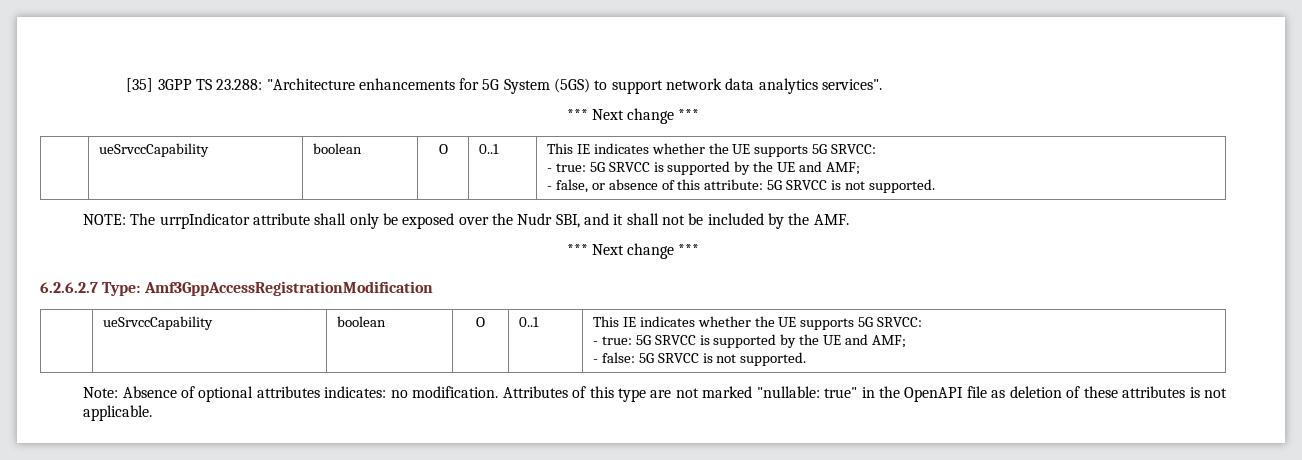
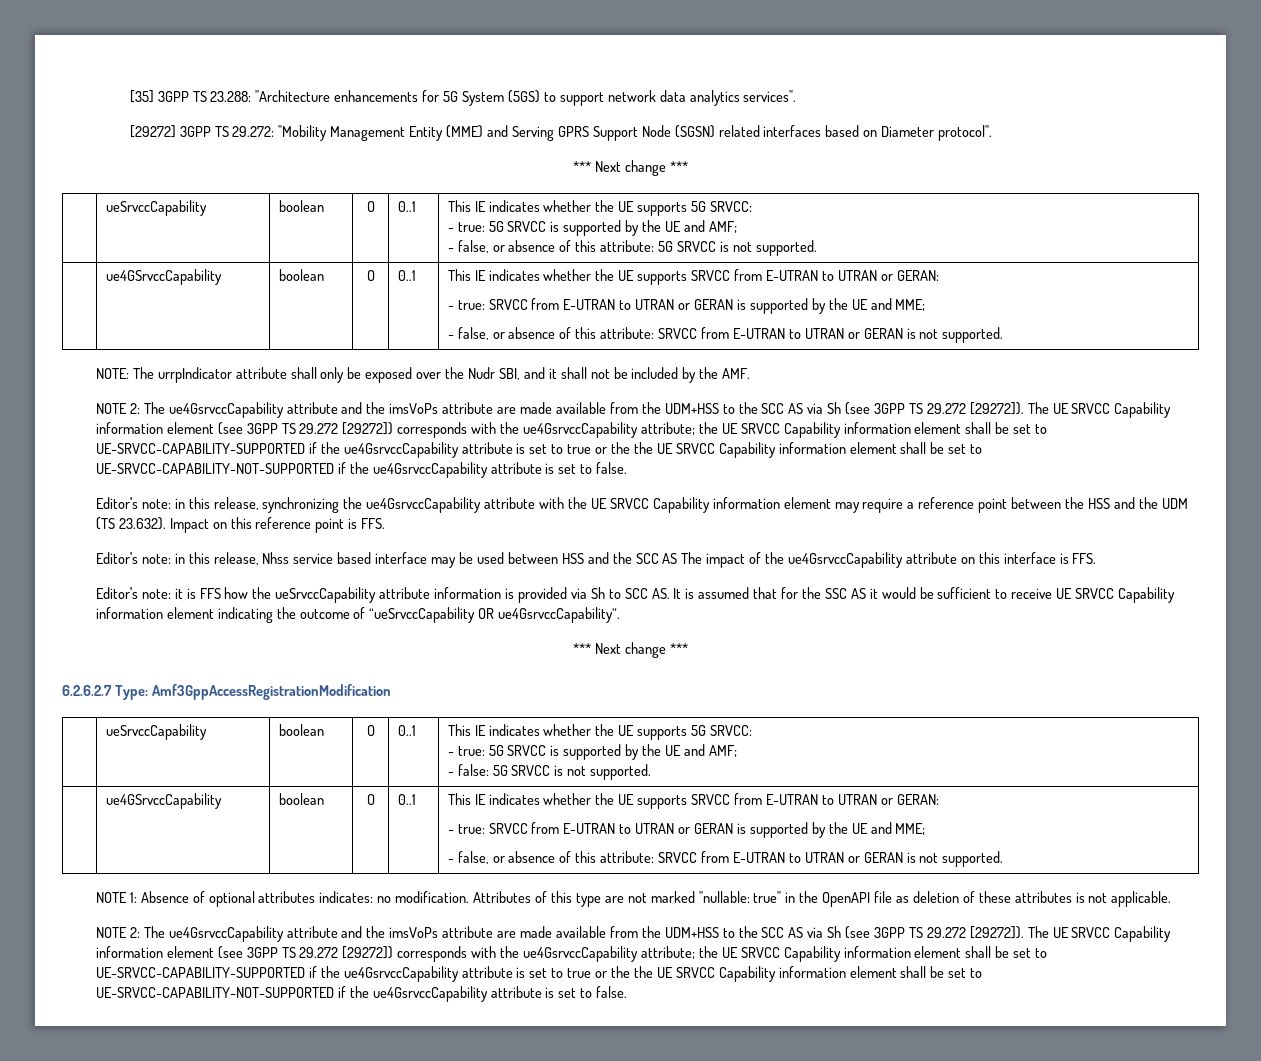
(883, 84) none -> [129,125,993,141] // [29272] 3GPP TS 29.272: "Mobility Management Entity (MME) and Serving GPRS Support Node (SGSN) related interfaces based on Diameter protocol".
(935, 186) none -> [105,269,222,285] [278,269,324,281] [366,270,375,281] [397,270,416,281] [447,269,939,285] [447,298,926,314] [447,327,1004,343] // | ue4GSrvccCapability | boolean | O | 0..1 | This IE indicates whether the UE supports SRVCC from E-UTRAN to UTRAN or GERAN: // - true: SRVCC from E-UTRAN to UTRAN or GERAN is supported by the UE and MME; // - false, or absence of this attribute: SRVCC from E-UTRAN to UTRAN or GERAN is not supported.
(849, 219) none -> [95,402,1172,418] [95,422,1048,438] [95,442,983,458] [95,462,628,478] [95,497,1188,513] [95,517,386,533] [95,552,1097,568] [95,587,1176,603] [95,607,621,623] // NOTE 2: The ue4GsrvccCapability attribute and the imsVoPs attribute are made available from the UDM+HSS to the SCC AS via Sh (see 3GPP TS 29.272 [29272]). The UE SRVCC Capability information element (see 3GPP TS 29.272 [29272]) corresponds with the ue4GsrvccCapability attribute; the UE SRVCC Capability information element shall be set to UE-SRVCC-CAPABILITY-SUPPORTED if the ue4GsrvccCapability attribute is set to true or the the UE SRVCC Capability information element shall be set to UE-SRVCC-CAPABILITY-NOT-SUPPORTED if the ue4GsrvccCapability attribute is set to false. // Editor's note: in this release, synchronizing the ue4GsrvccCapability attribute with the UE SRVCC Capability information element may require a reference point between the HSS and the UDM (TS 23.632). Impact on this reference point is FFS. // Editor's note: in this release, Nhss service based interface may be used between HSS and the SCC AS The impact of the ue4GsrvccCapability attribute on this interface is FFS. // Editor's note: it is FFS how the ueSrvccCapability attribute information is provided via Sh to SCC AS. It is assumed that for the SSC AS it would be sufficient to receive UE SRVCC Capability information element indicating the outcome of “ueSrvccCapability OR ue4GsrvccCapability”.
[83,387,119,398] // Note: -> [105,793,222,809] [278,793,324,805] [366,794,375,805] [397,794,416,805] [447,793,939,809] [447,822,926,838] [447,851,1004,867] [95,892,137,903] // | ue4GSrvccCapability | boolean | O | 0..1 | This IE indicates whether the UE supports SRVCC from E-UTRAN to UTRAN or GERAN: // - true: SRVCC from E-UTRAN to UTRAN or GERAN is supported by the UE and MME; // - false, or absence of this attribute: SRVCC from E-UTRAN to UTRAN or GERAN is not supported. // NOTE 1:
(153, 413) none -> [95,926,1172,942] [95,946,1048,962] [95,966,983,982] [95,986,628,1002] // NOTE 2: The ue4GsrvccCapability attribute and the imsVoPs attribute are made available from the UDM+HSS to the SCC AS via Sh (see 3GPP TS 29.272 [29272]). The UE SRVCC Capability information element (see 3GPP TS 29.272 [29272]) corresponds with the ue4GsrvccCapability attribute; the UE SRVCC Capability information element shall be set to UE-SRVCC-CAPABILITY-SUPPORTED if the ue4GsrvccCapability attribute is set to true or the the UE SRVCC Capability information element shall be set to UE-SRVCC-CAPABILITY-NOT-SUPPORTED if the ue4GsrvccCapability attribute is set to false.

